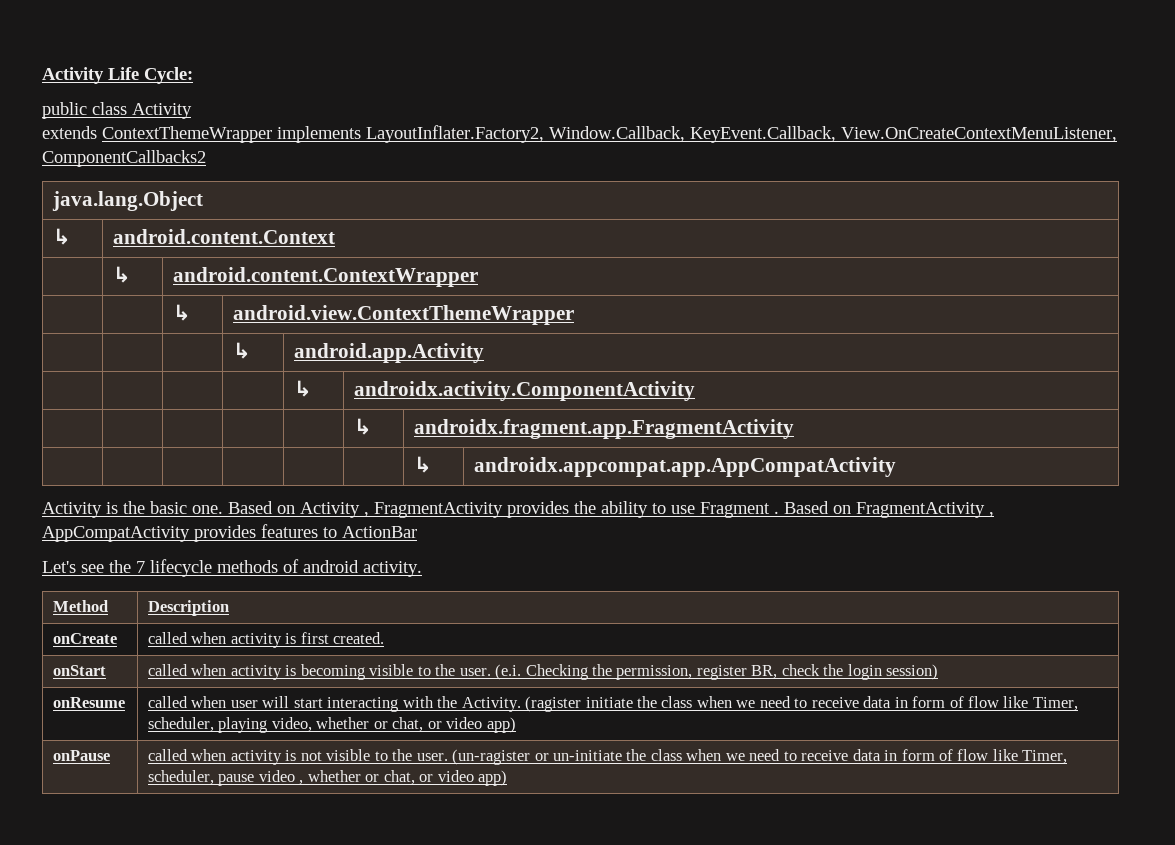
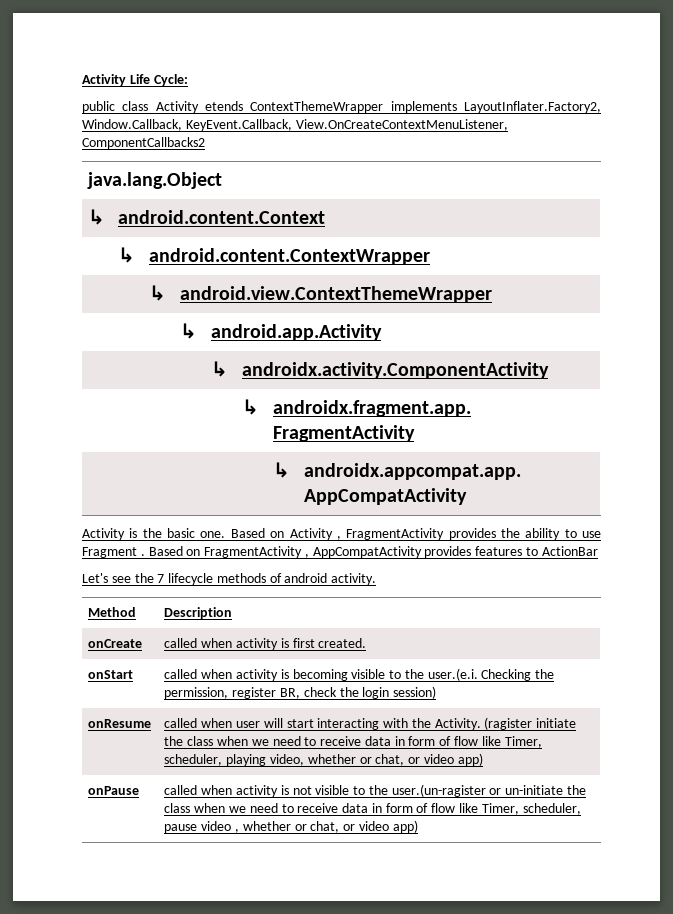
[42,126,97,139] // extends -> [205,101,243,111] etends
[459,664,522,680] user. (e.i. -> [427,668,478,681] user.(e.i.
[416,749,531,765] user. (un-ragister -> [391,784,486,797] user.(un-ragister

